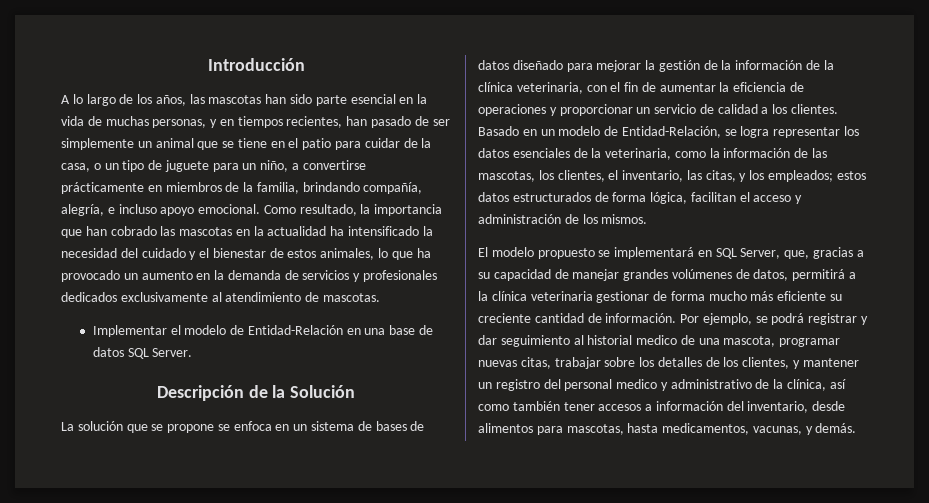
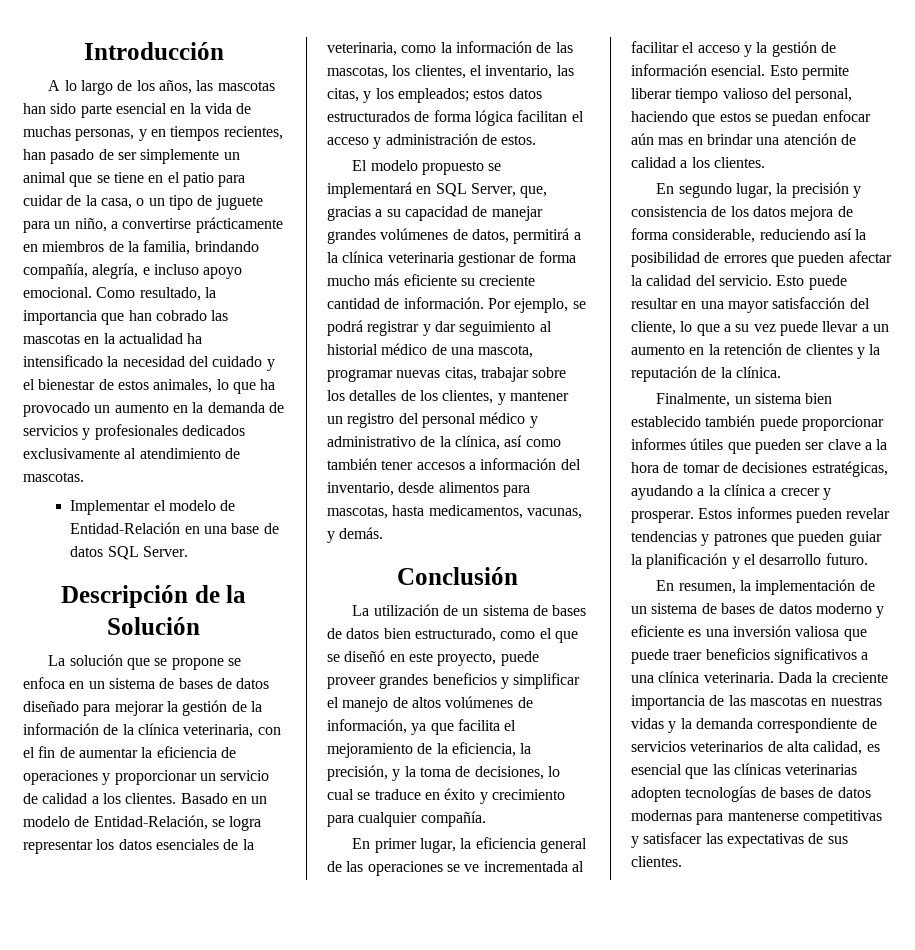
[650,192,688,204] lógica, -> [474,110,513,126] lógica
[582,214,648,224] los mismos. -> [501,135,537,145] estos.
[636,335,678,345] medico -> [381,343,428,355] médico
[616,379,658,389] medico -> [479,412,526,424] médico
(857, 428) none -> [397,567,518,585] [352,604,587,616] [327,628,578,643] [327,650,539,666] [327,673,581,689] [327,696,533,712] [327,719,517,735] [327,742,532,758] [327,765,560,781] [327,788,565,804] [327,811,486,827] [352,837,587,853] [327,861,584,876] [631,41,836,57] [631,64,849,80] [631,88,853,103] [631,110,871,126] [631,133,856,145] [631,157,765,168] [656,182,861,198] [631,206,853,221] [631,228,867,243] [631,251,892,267] [631,275,847,290] [631,297,870,313] [631,321,889,336] [631,343,881,359] [631,366,781,382] [656,393,833,407] [631,415,884,431] [631,438,888,454] [631,461,888,477] [631,484,831,500] [631,507,891,523] [631,531,882,546] [631,553,868,569] [656,579,875,595] [631,603,885,618] [631,625,867,641] [631,648,869,664] [631,671,888,683] [631,695,882,710] [631,718,877,733] [631,741,880,755] [631,763,858,779] [631,786,871,802] [631,810,882,825] [631,832,848,848] [631,856,682,867] // Conclusión // La utilización de un sistema de bases de datos bien estructurado, como el que se diseñó en este proyecto, puede proveer grandes beneficios y simplificar el manejo de altos volúmenes de información, ya que facilita el mejoramiento de la eficiencia, la precisión, y la toma de decisiones, lo cual se traduce en éxito y crecimiento para cualquier compañía. // En primer lugar, la eficiencia general de las operaciones se ve incrementada al facilitar el acceso y la gestión de información esencial. Esto permite liberar tiempo valioso del personal, haciendo que estos se puedan enfocar aún mas en brindar una atención de calidad a los clientes. // En segundo lugar, la precisión y consistencia de los datos mejora de forma considerable, reduciendo así la posibilidad de errores que pueden afectar la calidad del servicio. Esto puede resultar en una mayor satisfacción del cliente, lo que a su vez puede llevar a un aumento en la retención de clientes y la reputación de la clínica. // Finalmente, un sistema bien establecido también puede proporcionar informes útiles que pueden ser clave a la hora de tomar de decisiones estratégicas, ayudando a la clínica a crecer y prosperar. Estos informes pueden revelar tendencias y patrones que pueden guiar la planificación y el desarrollo futuro. // En resumen, la implementación de un sistema de bases de datos moderno y eficiente es una inversión valiosa que puede traer beneficios significativos a una clínica veterinaria. Dada la creciente importancia de las mascotas en nuestras vidas y la demanda correspondiente de servicios veterinarios de alta calidad, es esencial que las clínicas veterinarias adopten tecnologías de bases de datos modernas para mantenerse competitivas y satisfacer las expectativas de sus clientes.

